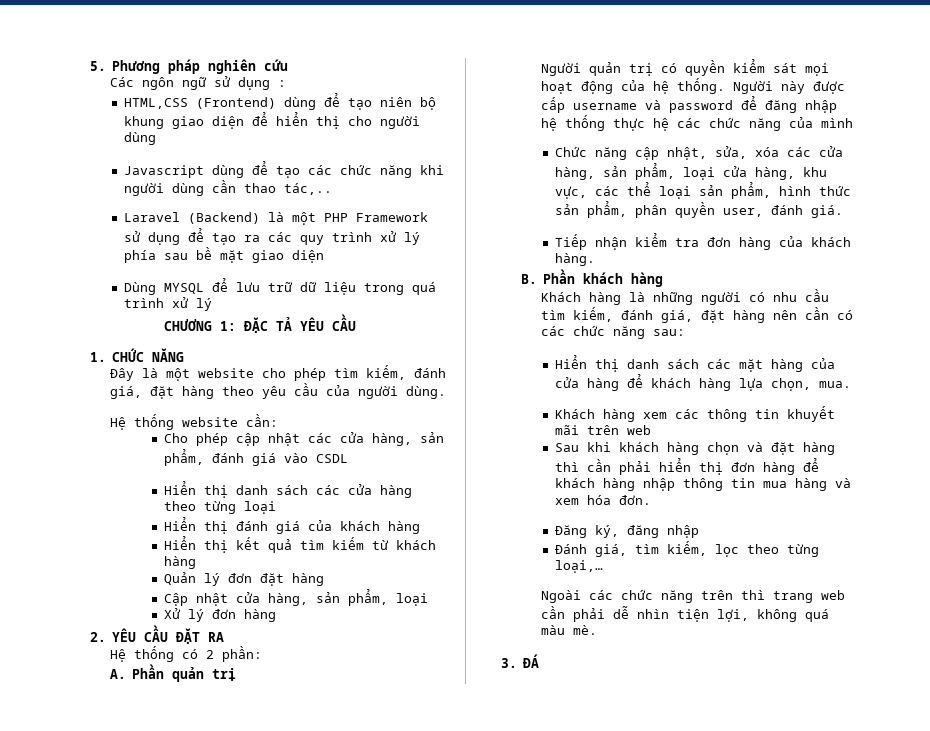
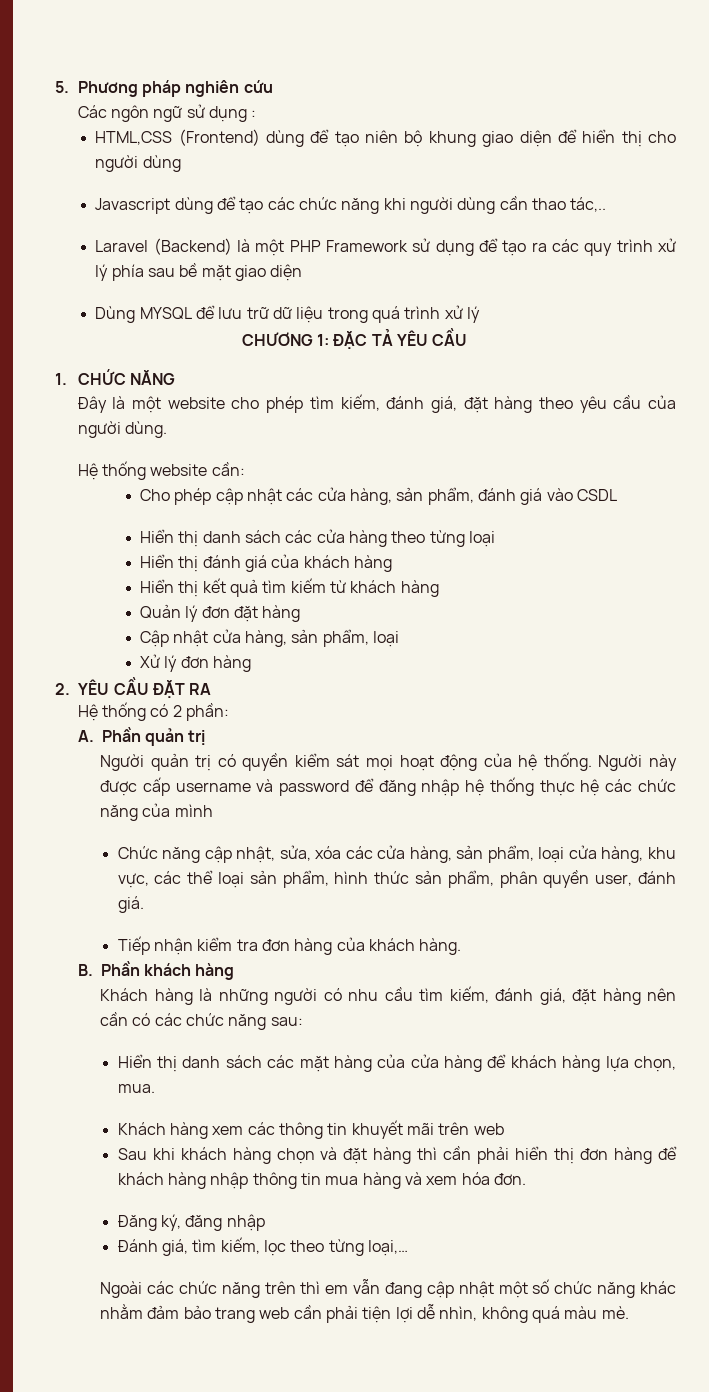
[772,590,845,603] [540,606,749,622] trang web cần phải dễ nhìn tiện lợi, -> [325,1279,677,1298] [100,1304,478,1323] em vẫn đang cập nhật một số chức năng khác nhằm đảm bảo trang web cần phải tiện lợi dễ nhìn,
[500,654,540,668] // 3. ĐÁ -> (629, 1312) none

